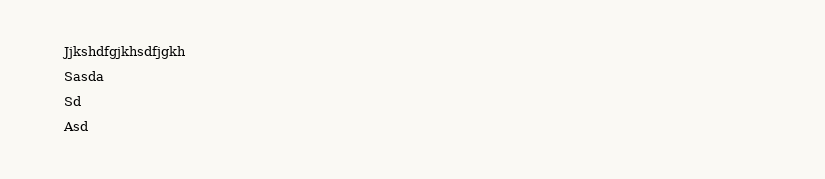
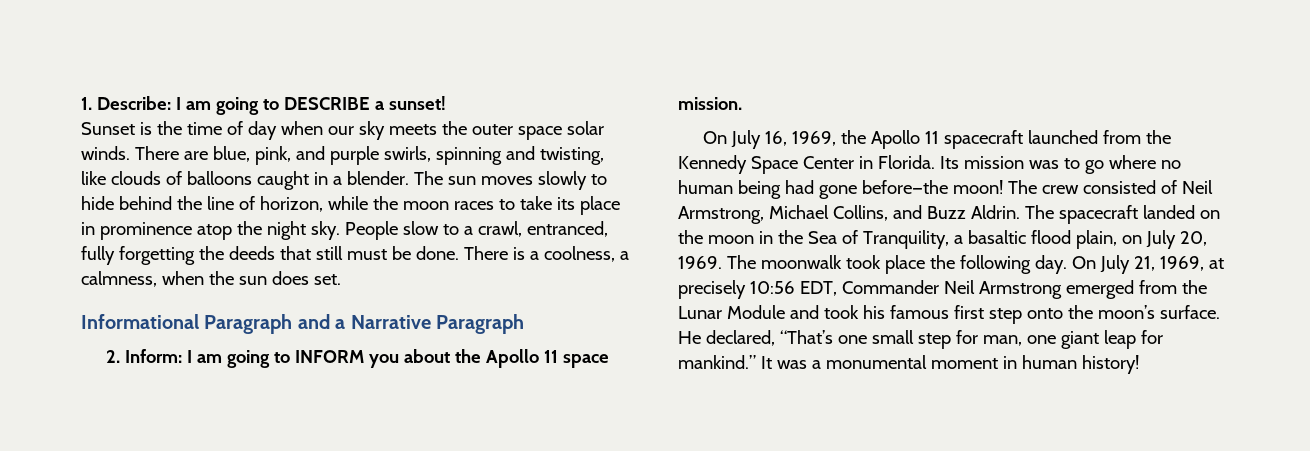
[62,46,186,59] [64,71,104,81] [64,96,81,106] [63,121,88,131] Jjkshdfgjkhsdfjgkh // Sasda // Sd // Asd -> [81,96,446,115] [81,121,604,140] [81,146,604,165] [81,171,607,190] [81,196,620,215] [81,221,608,240] [81,246,629,265] [81,271,341,287] [81,314,524,334] [106,349,610,368] [678,97,742,110] [703,130,1172,149] [678,155,1181,174] [678,180,1213,199] [678,205,1220,224] [678,230,1207,249] [678,255,1224,274] [678,280,1207,299] [678,305,1220,324] [678,330,1163,349] [678,355,1139,374] 1. Describe: I am going to DESCRIBE a sunset! // Sunset is the time of day when our sky meets the outer space solar winds. There are blue, pink, and purple swirls, spinning and twisting, like clouds of balloons caught in a blender. The sun moves slowly to hide behind the line of horizon, while the moon races to take its place in prominence atop the night sky. People slow to a crawl, entranced, fully forgetting the deeds that still must be done. There is a coolness, a calmness, when the sun does set. // Informational Paragraph and a Narrative Paragraph // 2. Inform: I am going to INFORM you about the Apollo 11 space mission. // On July 16, 1969, the Apollo 11 spacecraft launched from the Kennedy Space Center in Florida. Its mission was to go where no human being had gone before—the moon! The crew consisted of Neil Armstrong, Michael Collins, and Buzz Aldrin. The spacecraft landed on the moon in the Sea of Tranquility, a basaltic flood plain, on July 20, 1969. The moonwalk took place the following day. On July 21, 1969, at precisely 10:56 EDT, Commander Neil Armstrong emerged from the Lunar Module and took his famous first step onto the moon’s surface. He declared, “That’s one small step for man, one giant leap for mankind.” It was a monumental moment in human history!

